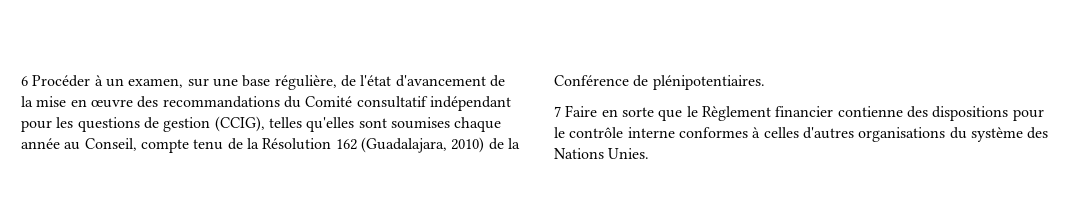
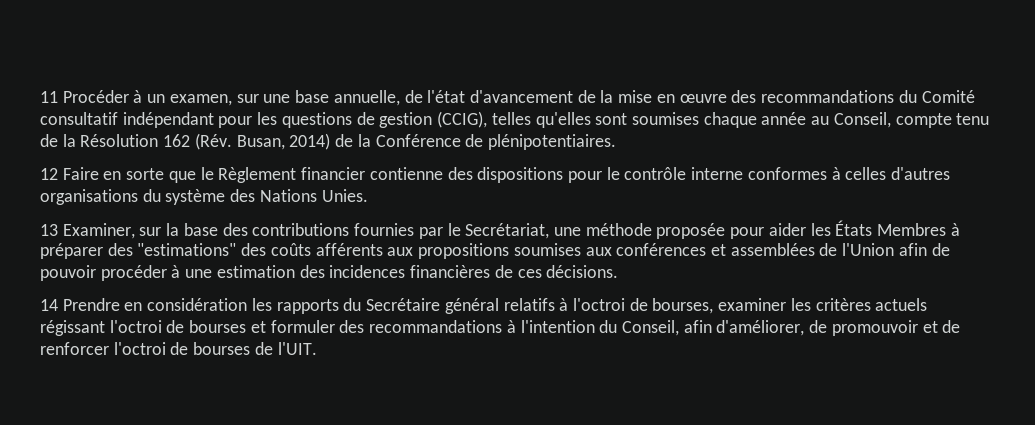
[21,76,28,86] 6 -> [40,91,58,103] 11
[274,75,337,90] régulière, -> [333,90,400,106] annuelle,
[360,137,485,153] (Guadalajara, 2010) -> [194,133,331,150] (Rév. Busan, 2014)
[554,106,561,117] 7 -> [40,168,58,180] 12
(650, 153) none -> [40,220,960,239] [40,243,950,259] [40,265,619,281] [40,298,928,314] [40,320,961,336] [40,342,317,355] // 13 Examiner, sur la base des contributions fournies par le Secrétariat, une méthode proposée pour aider les États Membres à préparer des "estimations" des coûts afférents aux propositions soumises aux conférences et assemblées de l'Union afin de pouvoir procéder à une estimation des incidences financières de ces décisions. // 14 Prendre en considération les rapports du Secrétaire général relatifs à l'octroi de bourses, examiner les critères actuels régissant l'octroi de bourses et formuler des recommandations à l'intention du Conseil, afin d'améliorer, de promouvoir et de renforcer l'octroi de bourses de l'UIT.

